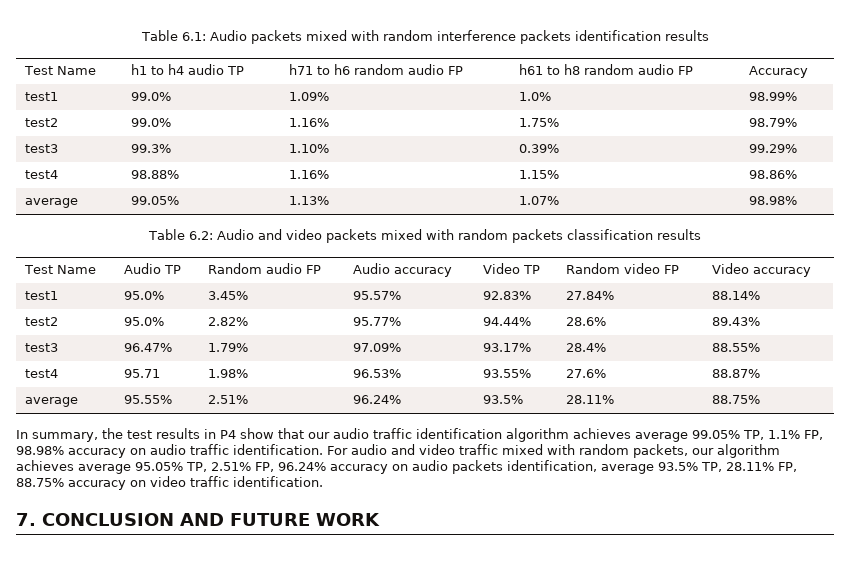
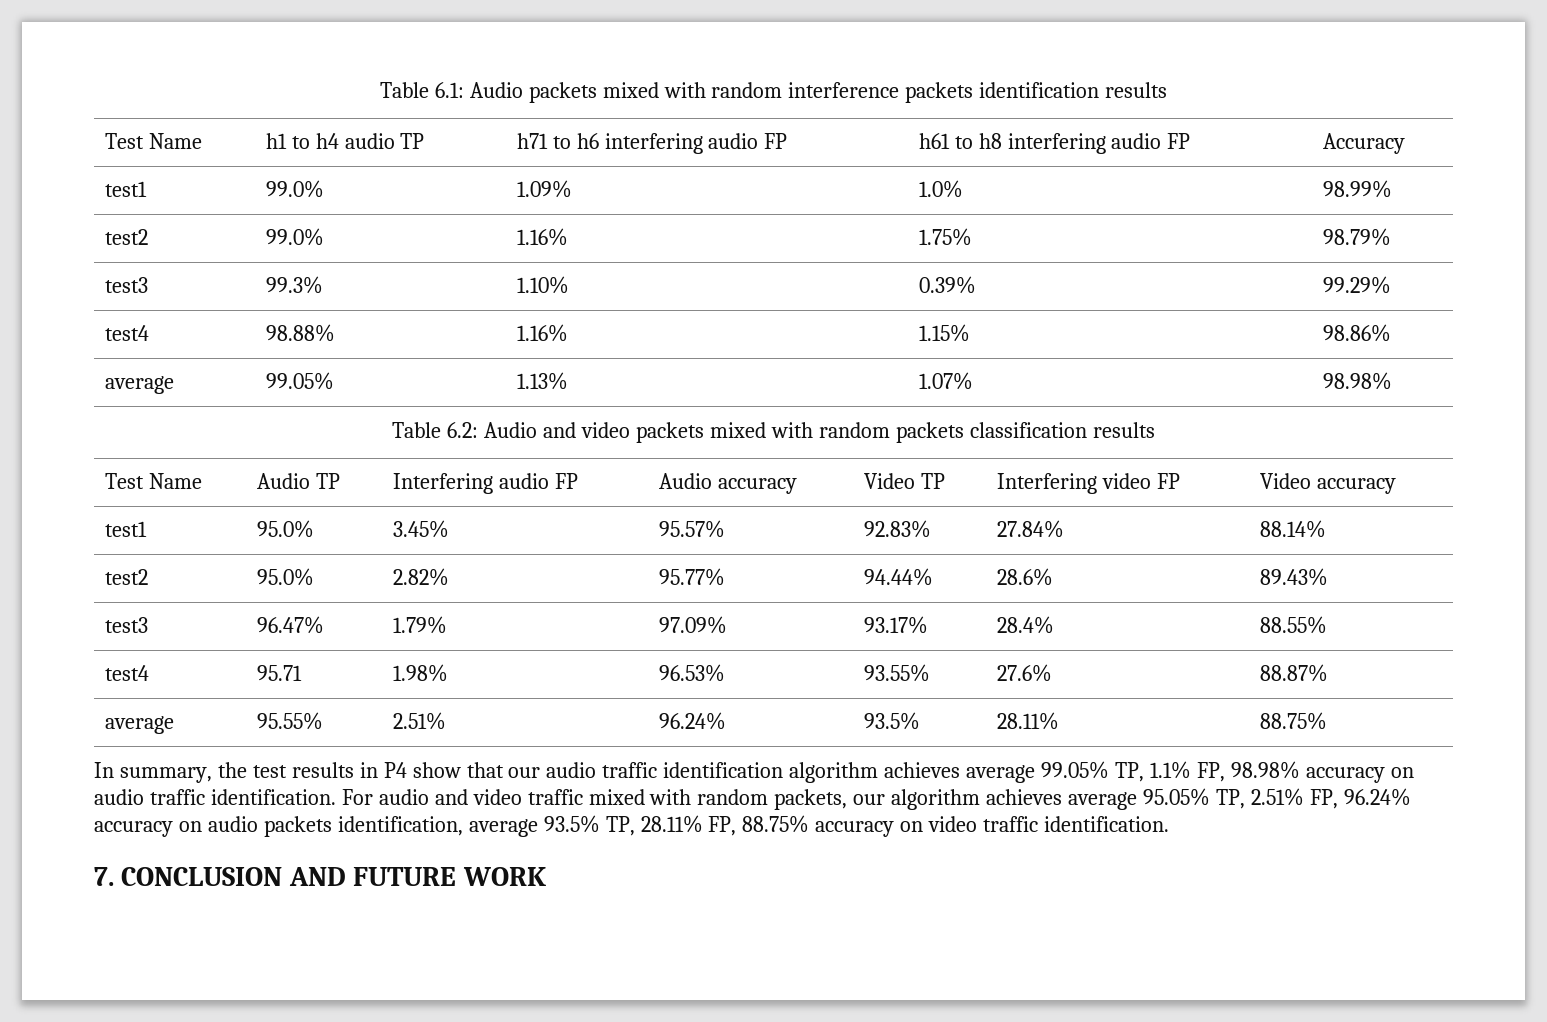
[354,64,405,75] random -> [604,133,703,154] interfering
[584,64,635,75] random -> [1007,133,1106,154] interfering
[208,263,263,274] Random -> [392,473,493,494] Interfering
[566,263,621,274] Random -> [996,473,1097,494] Interfering

